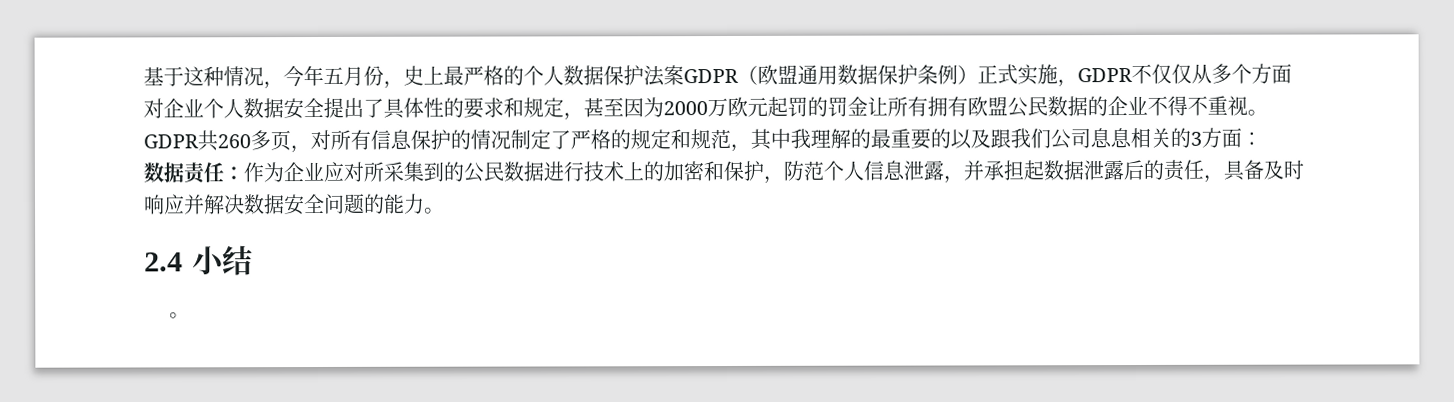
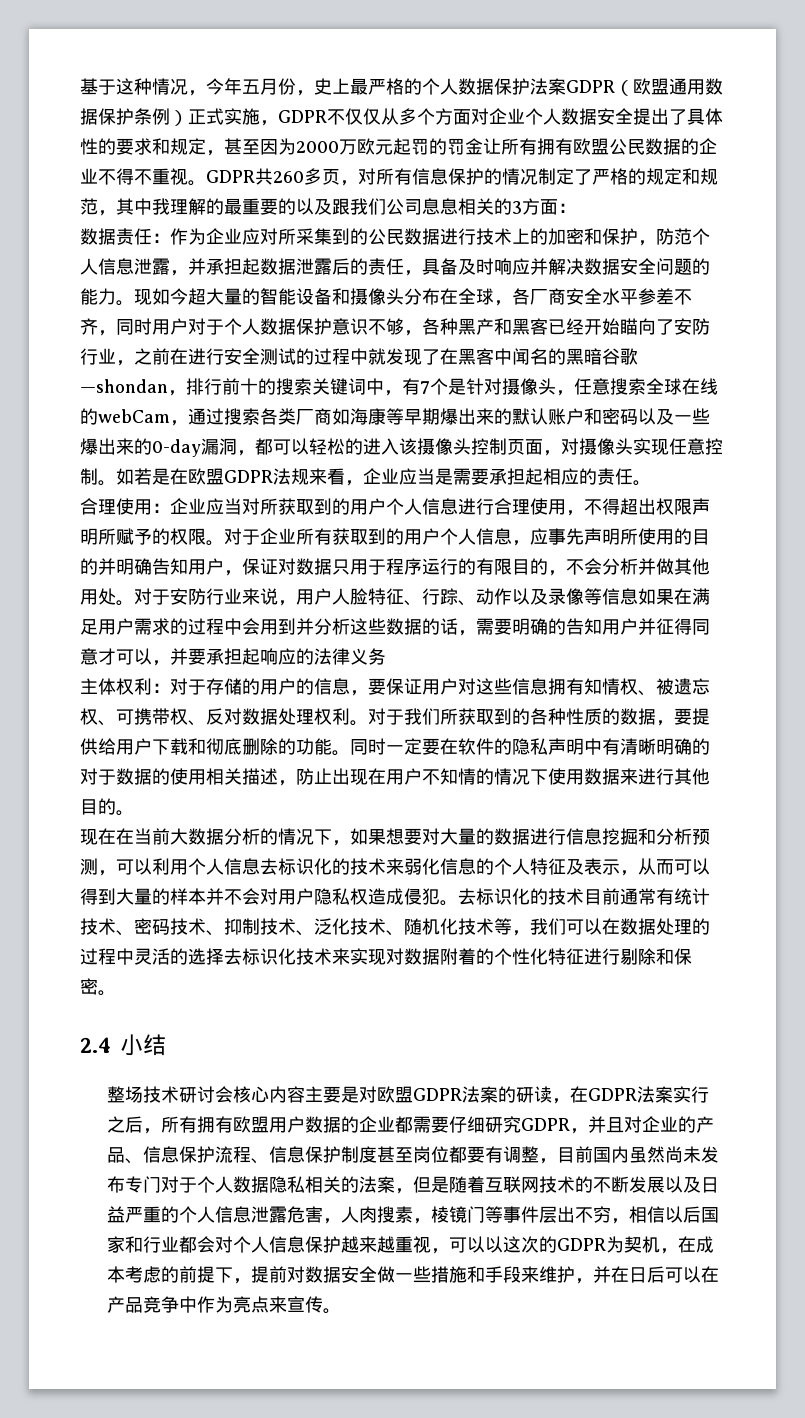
[144,245,253,276] // 2.4小结 // -> [134,288,692,306] [80,318,710,336] [80,348,638,366] [80,378,718,396] [80,408,710,426] [80,438,723,457] [80,468,651,486] [80,498,710,516] [80,528,710,546] [80,558,710,576] [80,588,710,606] [80,618,710,636] [80,648,386,666] [80,678,710,696] [80,708,710,726] [80,738,710,756] [80,768,710,786] [80,798,134,816] [80,828,710,846] [80,858,710,876] [80,888,710,906] [80,918,710,936] [80,948,692,965] [80,978,116,996] [80,1034,166,1056] [106,1086,709,1104] [106,1116,714,1134] [106,1146,719,1164] [106,1176,719,1194] [106,1206,719,1224] [106,1236,714,1254] [106,1266,719,1284] [106,1296,323,1313] 现如今超大量的智能设备和摄像头分布在全球，各厂商安全水平参差不齐，同时用户对于个人数据保护意识不够，各种黑产和黑客已经开始瞄向了安防行业，之前在进行安全测试的过程中就发现了在黑客中闻名的黑暗谷歌—shondan，排行前十的搜索关键词中，有7个是针对摄像头，任意搜索全球在线的webCam，通过搜索各类厂商如海康等早期爆出来的默认账户和密码以及一些爆出来的0-day漏洞，都可以轻松的进入该摄像头控制页面，对摄像头实现任意控制。如若是在欧盟GDPR法规来看，企业应当是需要承担起相应的责任。 // 合理使用：企业应当对所获取到的用户个人信息进行合理使用，不得超出权限声明所赋予的权限。对于企业所有获取到的用户个人信息，应事先声明所使用的目的并明确告知用户，保证对数据只用于程序运行的有限目的，不会分析并做其他用处。对于安防行业来说，用户人脸特征、行踪、动作以及录像等信息如果在满足用户需求的过程中会用到并分析这些数据的话，需要明确的告知用户并征得同意才可以，并要承担起响应的法律义务 // 主体权利：对于存储的用户的信息，要保证用户对这些信息拥有知情权、被遗忘权、可携带权、反对数据处理权利。对于我们所获取到的各种性质的数据，要提供给用户下载和彻底删除的功能。同时一定要在软件的隐私声明中有清晰明确的对于数据的使用相关描述，防止出现在用户不知情的情况下使用数据来进行其他目的。 // 现在在当前大数据分析的情况下，如果想要对大量的数据进行信息挖掘和分析预测，可以利用个人信息去标识化的技术来弱化信息的个人特征及表示，从而可以得到大量的样本并不会对用户隐私权造成侵犯。去标识化的技术目前通常有统计技术、密码技术、抑制技术、泛化技术、随机化技术等，我们可以在数据处理的过程中灵活的选择去标识化技术来实现对数据附着的个性化特征进行剔除和保密。 // 2.4小结 // 整场技术研讨会核心内容主要是对欧盟GDPR法案的研读，在GDPR法案实行之后，所有拥有欧盟用户数据的企业都需要仔细研究GDPR，并且对企业的产品、信息保护流程、信息保护制度甚至岗位都要有调整，目前国内虽然尚未发布专门对于个人数据隐私相关的法案，但是随着互联网技术的不断发展以及日益严重的个人信息泄露危害，人肉搜素，棱镜门等事件层出不穷，相信以后国家和行业都会对个人信息保护越来越重视，可以以这次的GDPR为契机，在成本考虑的前提下，提前对数据安全做一些措施和手段来维护，并在日后可以在产品竞争中作为亮点来宣传

